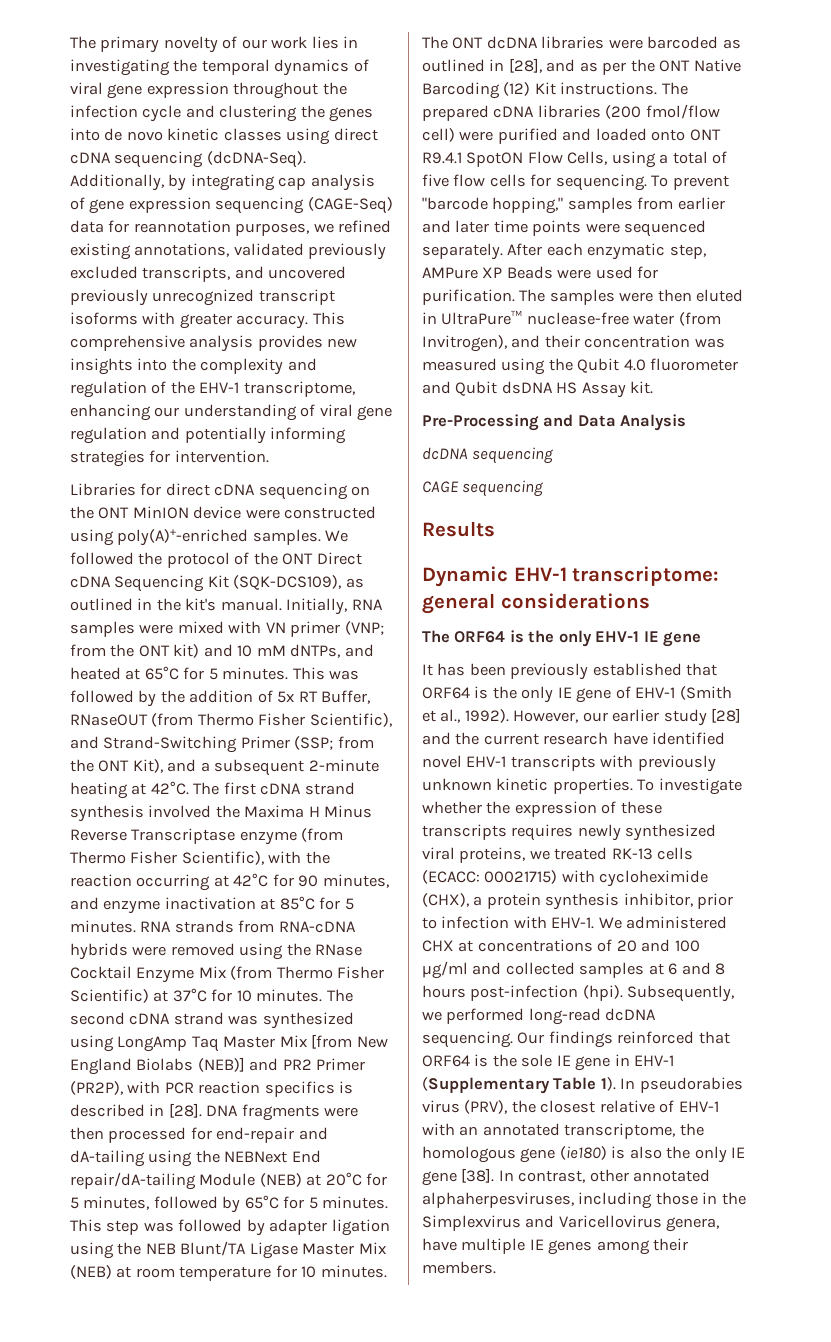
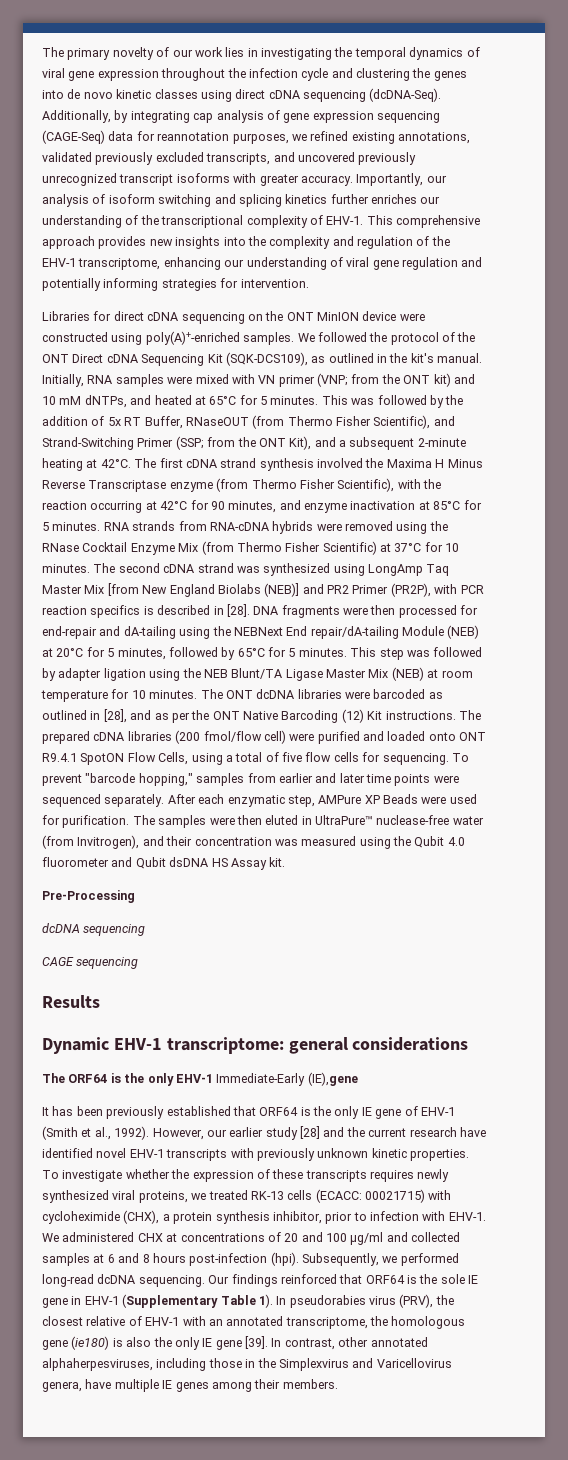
(309, 322) none -> [356,173,447,186] [42,194,441,207] [42,215,364,228] Importantly, our analysis of isoform switching and splicing kinetics further enriches our understanding of the transcriptional complexity of EHV-1.
[189,335,254,352] analysis -> [42,236,95,249] approach
[543,414,687,431] and Data Analysis -> (135, 896) none
[643,631,702,647] IE gene -> [216,1072,358,1086] Immediate-Early (IE),gene
[461,1168,495,1183] [38]. -> [245,1336,268,1349] [39].

